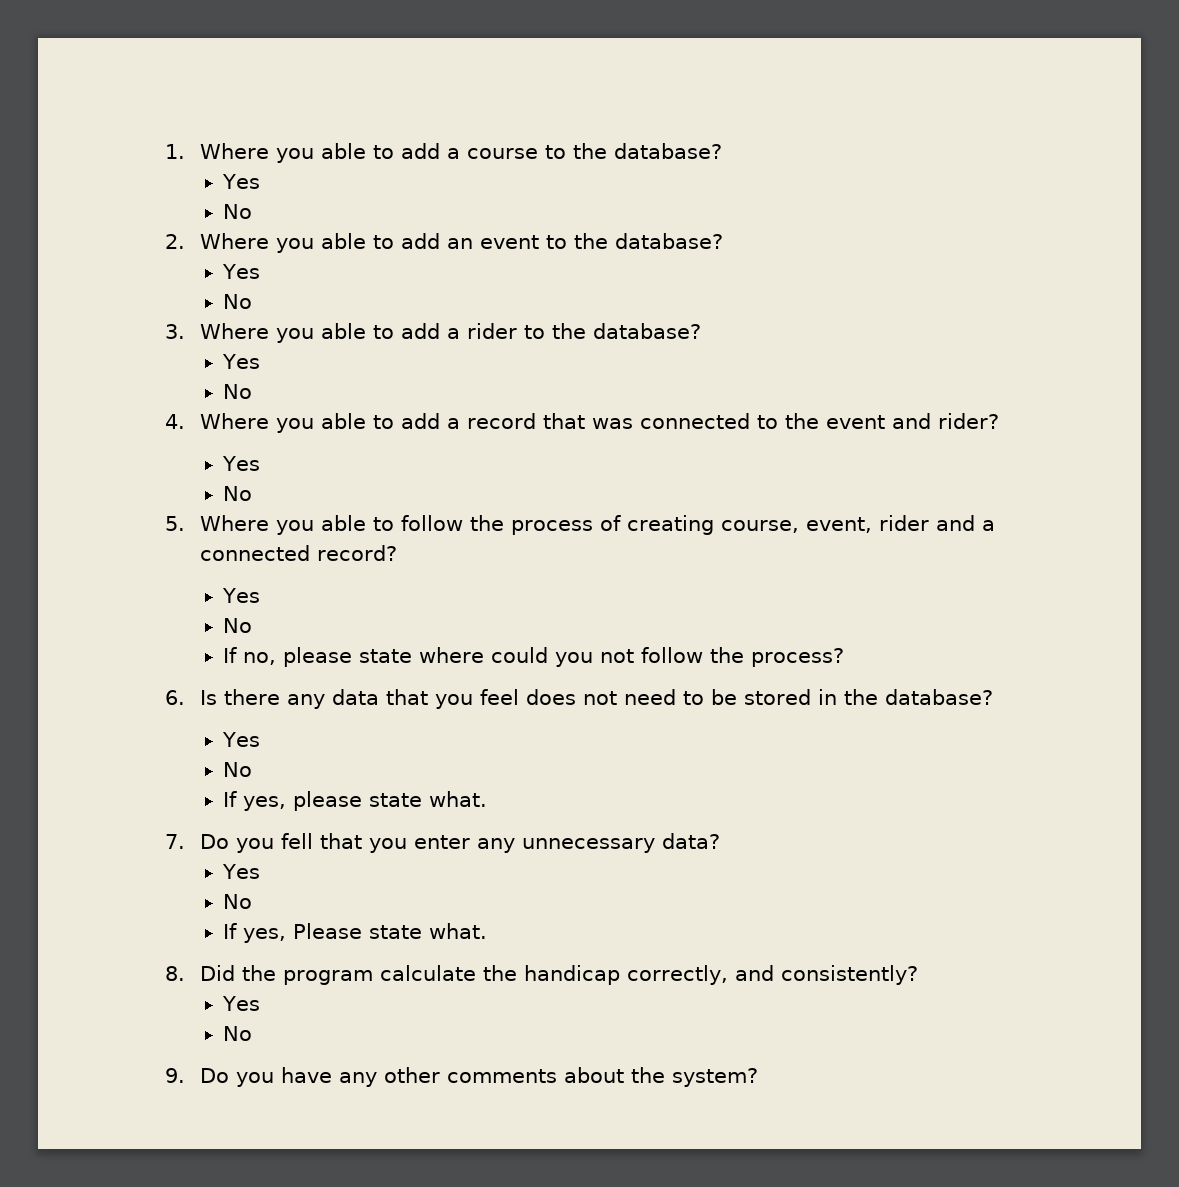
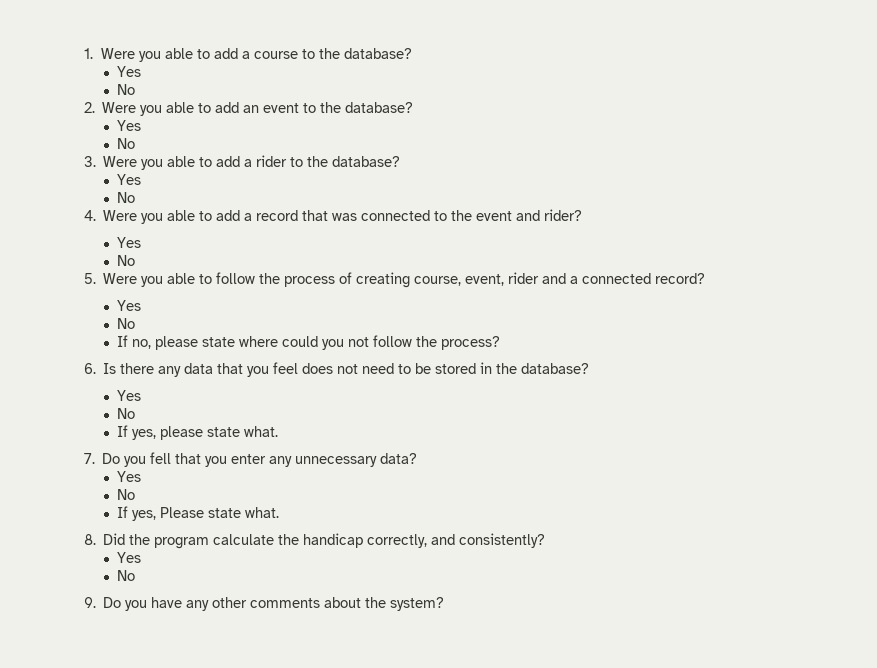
[200,143,270,159] Where -> [101,48,136,59] Were
[200,233,270,249] Where -> [102,102,137,113] Were
[200,323,270,339] Where -> [103,156,138,167] Were
[200,413,270,429] Where -> [103,210,138,221] Were
[200,515,270,531] Where -> [103,273,138,284] Were

